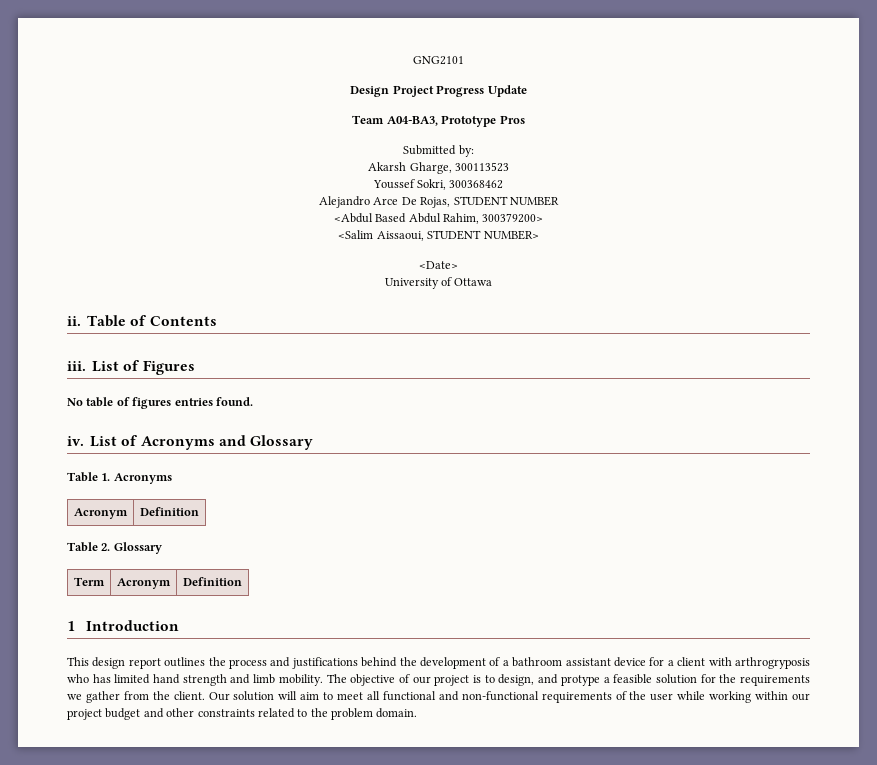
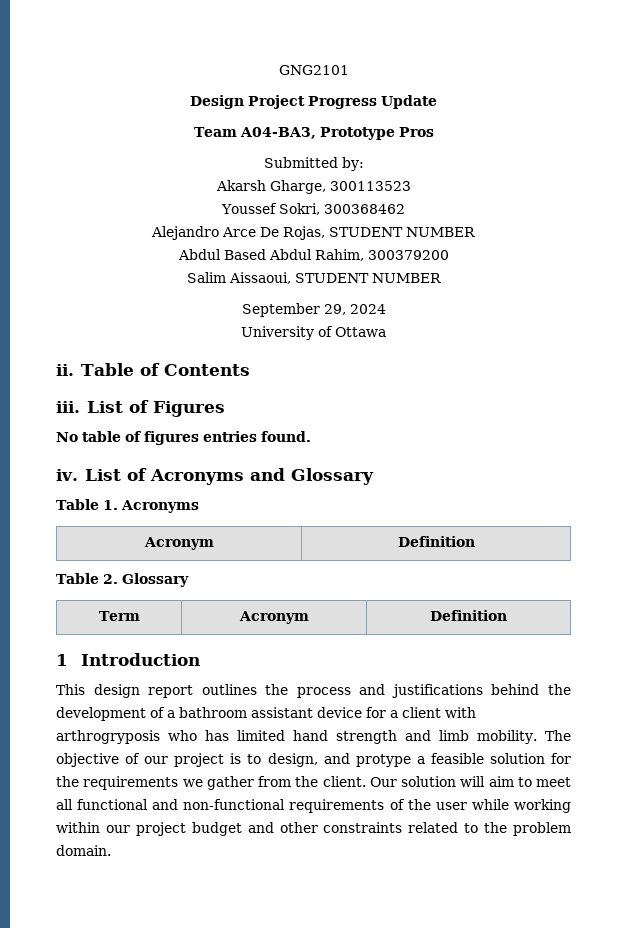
[333,213,373,223] <Abdul -> [177,249,221,260] Abdul
[482,213,544,223] [338,230,539,241] [419,261,458,269] 300379200> // <Salim Aissaoui, STUDENT NUMBER> // <Date> -> [367,250,449,260] [186,272,441,284] [241,303,386,317] 300379200 // Salim Aissaoui, STUDENT NUMBER // September 29, 2024

